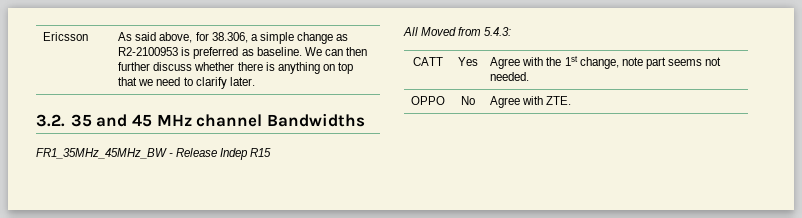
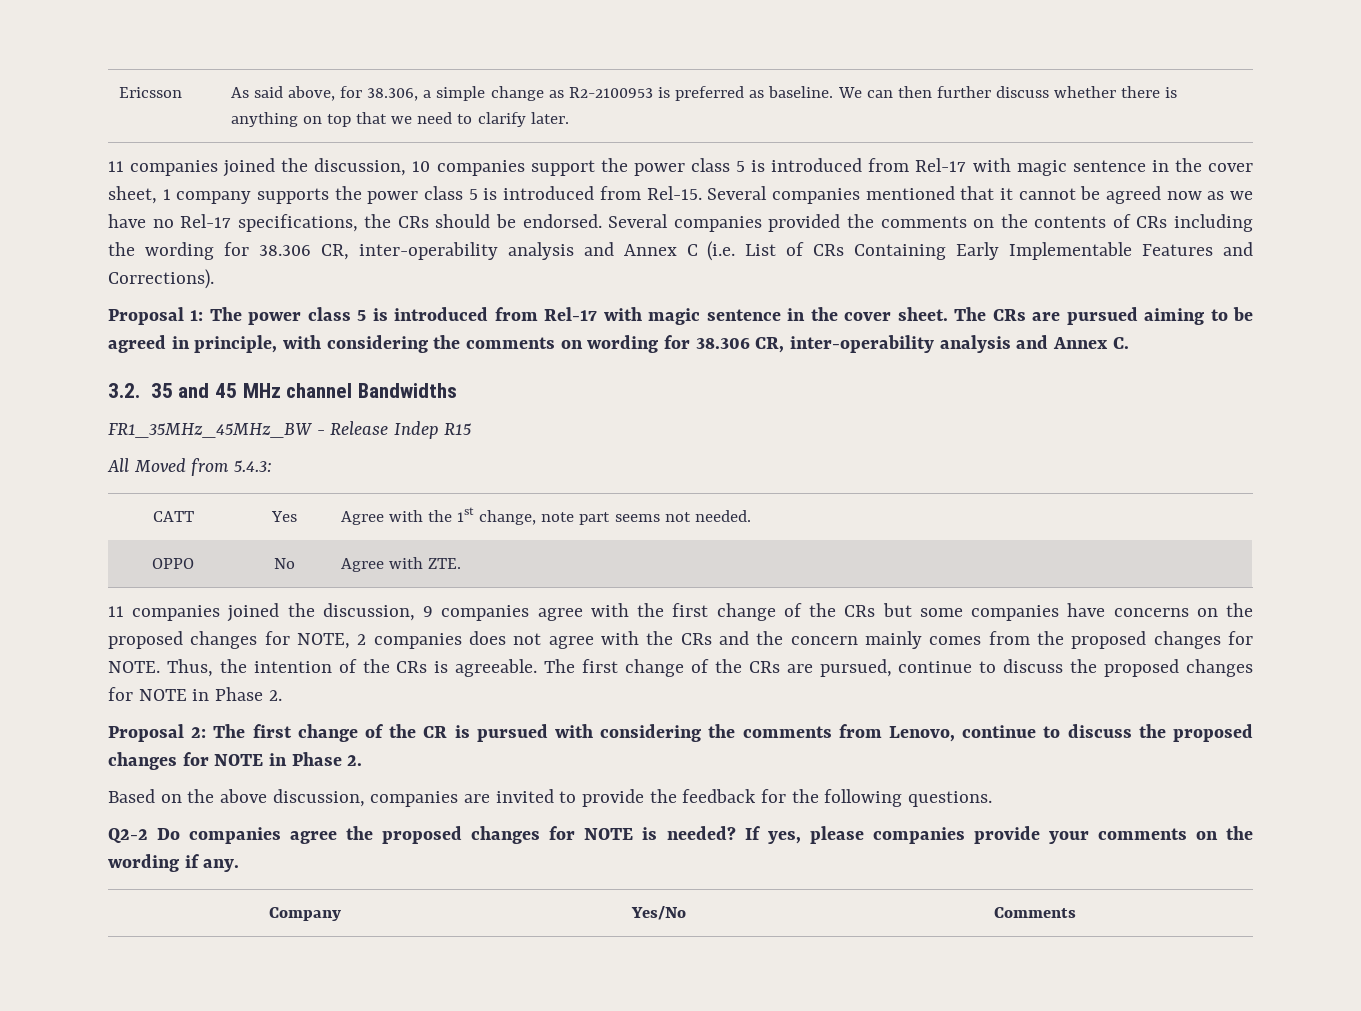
(255, 81) none -> [108,158,1253,177] [108,186,1253,204] [108,214,1253,232] [108,241,1253,261] [108,269,214,289] [108,307,1254,325] [108,335,1129,353] // 11 companies joined the discussion, 10 companies support the power class 5 is introduced from Rel-17 with magic sentence in the cover sheet, 1 company supports the power class 5 is introduced from Rel-15. Several companies mentioned that it cannot be agreed now as we have no Rel-17 specifications, the CRs should be endorsed. Several companies provided the comments on the contents of CRs including the wording for 38.306 CR, inter-operability analysis and Annex C (i.e. List of CRs Containing Early Implementable Features and Corrections). // Proposal 1: The power class 5 is introduced from Rel-17 with magic sentence in the cover sheet. The CRs are pursued aiming to be agreed in principle, with considering the comments on wording for 38.306 CR, inter-operability analysis and Annex C.
(572, 100) none -> [108,603,1253,622] [108,631,1254,649] [108,659,1253,677] [108,687,282,701] [108,724,1254,742] [108,752,363,770] [108,789,993,807] [108,826,1253,844] [108,854,240,872] [268,907,341,921] [630,906,686,920] [993,907,1076,918] // 11 companies joined the discussion, 9 companies agree with the first change of the CRs but some companies have concerns on the proposed changes for NOTE, 2 companies does not agree with the CRs and the concern mainly comes from the proposed changes for NOTE. Thus, the intention of the CRs is agreeable. The first change of the CRs are pursued, continue to discuss the proposed changes for NOTE in Phase 2. // Proposal 2: The first change of the CR is pursued with considering the comments from Lenovo, continue to discuss the proposed changes for NOTE in Phase 2. // Based on the above discussion, companies are invited to provide the feedback for the following questions. // Q2-2 Do companies agree the proposed changes for NOTE is needed? If yes, please companies provide your comments on the wording if any. // Company | Yes/No | Comments

